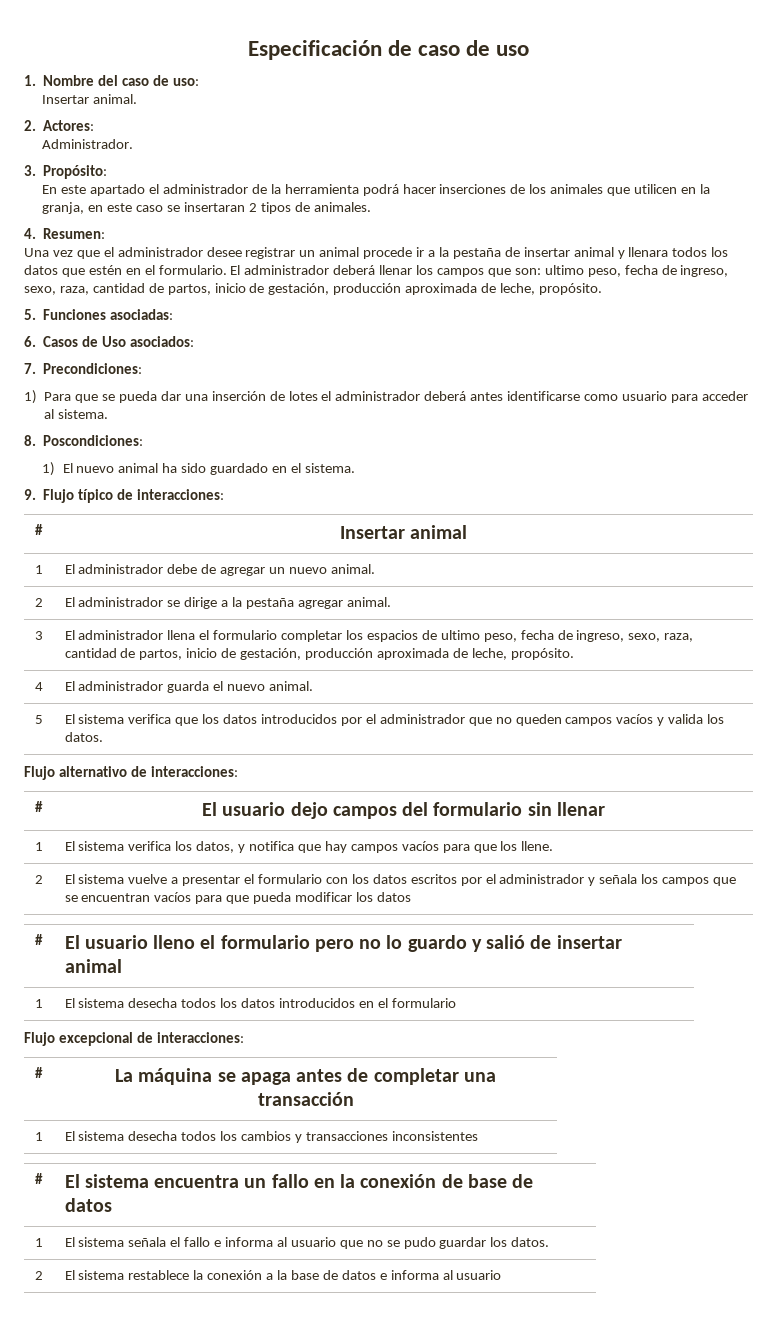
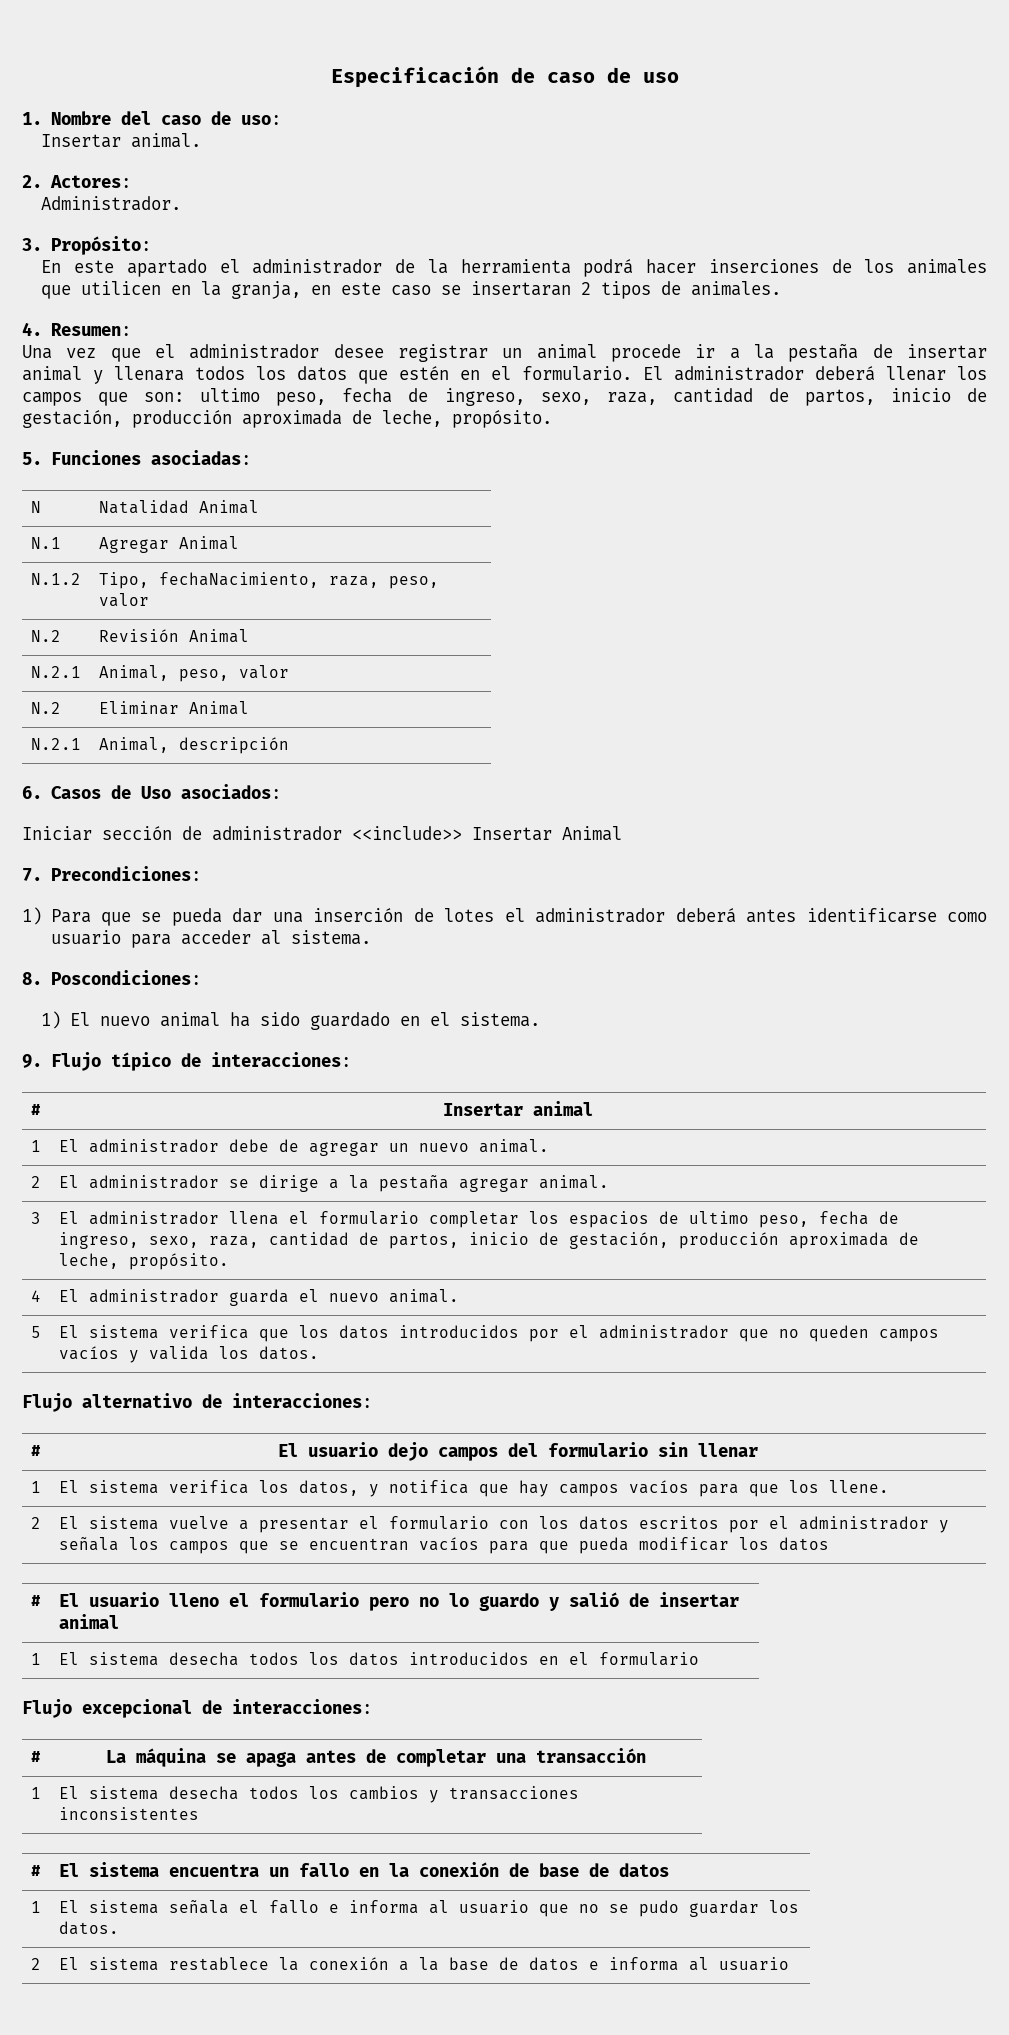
(174, 314) none -> [30,501,41,513] [98,500,259,514] [30,537,61,549] [98,536,239,553] [30,573,81,585] [98,572,439,589] [98,593,149,607] [30,630,61,642] [98,629,249,643] [30,666,81,678] [98,665,289,682] [30,702,61,714] [98,701,249,715] [30,738,81,750] [98,737,289,754] // N | Natalidad Animal // N.1 | Agregar Animal // N.1.2 | Tipo, fechaNacimiento, raza, peso, valor // N.2 | Revisión Animal // N.2.1 | Animal, peso, valor // N.2 | Eliminar Animal // N.2.1 | Animal, descripción
(194, 341) none -> [22,826,622,841] // Iniciar sección de administrador <<include>> Insertar Animal

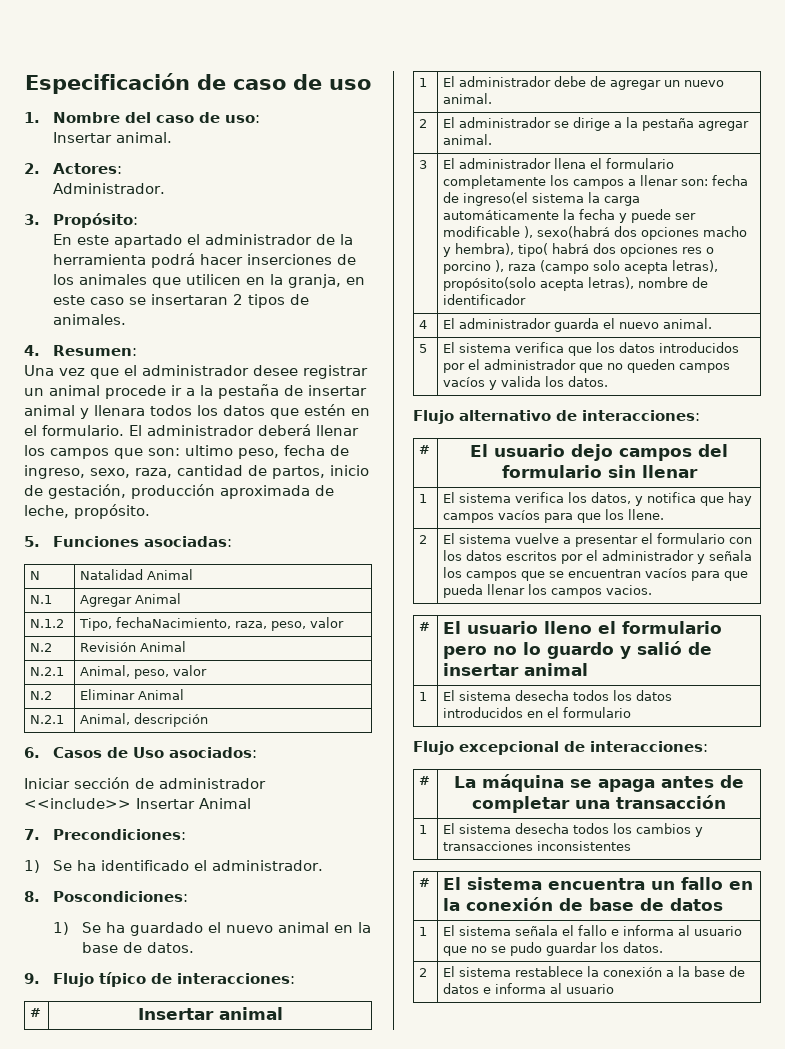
[50,908,987,926] [50,930,371,948] [22,970,201,985] [41,1011,540,1030] Para que se pueda dar una inserción de lotes el administrador deberá antes identificarse como usuario para acceder al sistema. // 8. Poscondiciones: // 1) El nuevo animal ha sido guardado en el sistema. -> [52,860,323,871] [24,891,188,902] [52,922,371,936] [81,942,194,953] Se ha identificado el administrador. // 8. Poscondiciones: // 1) Se ha guardado el nuevo animal en la base de datos.
[428,1211,899,1228] [58,1232,919,1249] [58,1253,229,1270] completar los espacios de ultimo peso, fecha de ingreso, sexo, raza, cantidad de partos, inicio de gestación, producción aproximada de leche, propósito. -> [443,175,749,189] [443,192,641,206] [443,209,697,223] [443,226,748,240] [443,243,715,257] [443,260,719,274] [443,277,709,291] [443,294,527,305] completamente los campos a llenar son: fecha de ingreso(el sistema la carga automáticamente la fecha y puede ser modificable ), sexo(habrá dos opciones macho y hembra), tipo( habrá dos opciones res o porcino ), raza (campo solo acepta letras), propósito(solo acepta letras), nombre de identificador
[638,1537,829,1551] modificar los datos -> [487,584,653,598] llenar los campos vacios.

